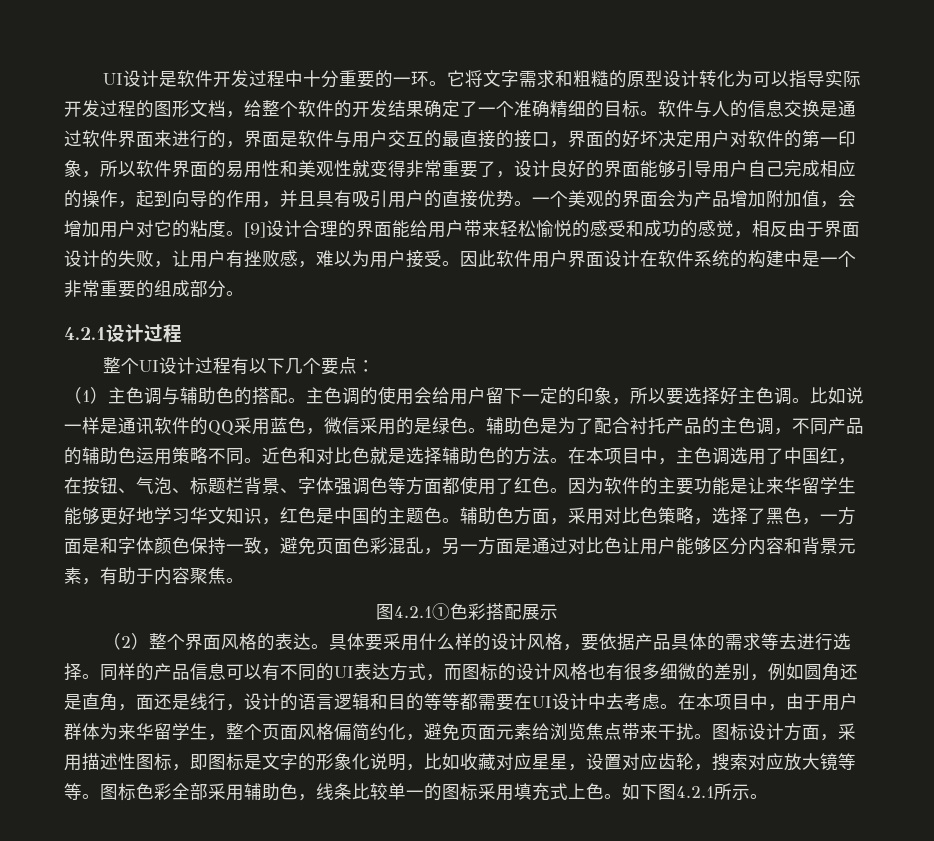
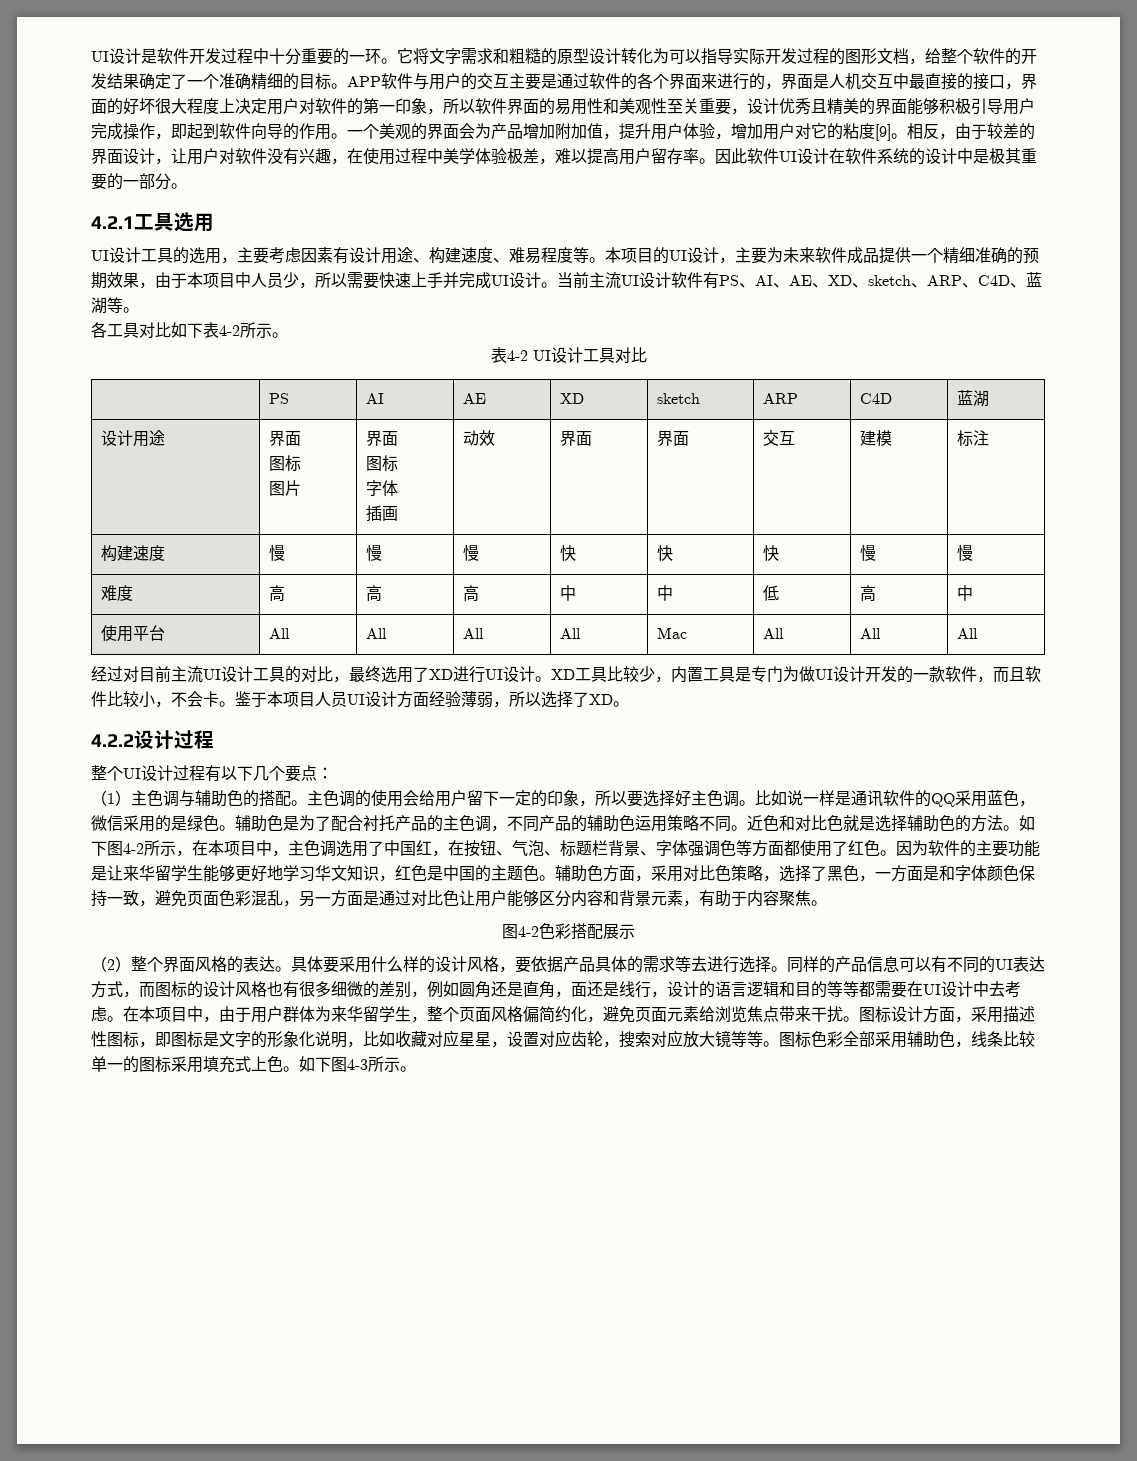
[658,100,820,118] 软件与人的信息交换 -> [347,73,541,90] APP软件与用户的交互主要
(118, 138) none -> [621,73,669,90] 的各个
[298,130,442,148] 软件与用户交互的 -> [829,73,909,90] 人机交互中
(658, 138) none -> [155,98,235,114] 很大程度上
[352,160,586,178] 就变得非常重要了，设计良好 -> [667,98,859,115] 至关重要，设计优秀且精美
(676, 169) none -> [939,98,971,114] 积极
[748,160,856,177] [64,190,514,208] 自己完成相应的操作，起到向导的作用，并且具有吸引用户的直接优势 -> [91,123,331,140] 完成操作，即起到软件向导的作用
[838,190,856,207] 会 -> [619,123,731,140] 提升用户体验，
[226,220,860,238] [64,250,154,268] 。[9]设计合理的界面能给用户带来轻松愉悦的感受和成功的感觉，相反由于界面设计的失败 -> [875,123,1035,141] [91,148,155,164] [9]。相反，由于较差的界面设计
[226,250,442,268] 有挫败感，难以为用户接受 -> [219,148,699,165] 对软件没有兴趣，在使用过程中美学体验极差，难以提高用户留存率
[532,250,604,268] 用户界面 -> [779,151,797,162] UI
[748,250,856,268] [64,280,244,298] [64,327,106,340] 构建中是一个非常重要的组成部分。 // 4.2.1 -> [925,148,1037,164] [91,173,187,190] [91,212,214,232] [91,247,1039,264] [91,272,1042,289] [91,297,139,314] [91,322,288,338] [490,347,647,363] [269,393,290,404] [366,393,385,404] [463,393,487,404] [560,393,585,404] [657,393,701,404] [763,393,799,404] [860,393,893,404] [957,390,990,407] [101,430,166,447] [269,430,302,446] [269,455,302,472] [269,480,302,496] [366,430,399,446] [366,455,399,472] [366,480,399,496] [366,505,399,522] [463,430,496,446] [560,430,593,446] [657,430,690,446] [763,430,796,446] [860,430,893,446] [957,430,990,447] [101,545,166,562] [269,544,286,561] [366,544,383,561] [463,544,480,561] [560,545,577,561] [657,545,674,561] [763,545,780,561] [860,544,877,561] [957,544,974,561] [101,585,134,601] [269,585,286,602] [366,585,383,602] [463,585,480,602] [560,585,577,601] [657,585,674,601] [763,585,780,601] [860,585,877,602] [957,585,974,601] [101,625,166,642] [269,628,291,639] [366,628,388,639] [463,628,485,639] [560,628,582,639] [657,627,688,639] [763,628,785,639] [860,628,882,639] [957,628,979,639] [91,666,1041,683] [91,691,629,708] [91,734,134,747] 设计中是极其重要的一部分。 // 4.2.1工具选用 // UI设计工具的选用，主要考虑因素有设计用途、构建速度、难易程度等。本项目的UI设计，主要为未来软件成品提供一个精细准确的预期效果，由于本项目中人员少，所以需要快速上手并完成UI设计。当前主流UI设计软件有PS、AI、AE、XD、sketch、ARP、C4D、蓝湖等。 // 各工具对比如下表4-2所示。 // 表4-2 UI设计工具对比 // | PS | AI | AE | XD | sketch | ARP | C4D | 蓝湖 // 设计用途 | 界面 // 图标 // 图片 | 界面 // 图标 // 字体 // 插画 | 动效 | 界面 | 界面 | 交互 | 建模 | 标注 // 构建速度 | 慢 | 慢 | 慢 | 快 | 快 | 快 | 慢 | 慢 // 难度 | 高 | 高 | 高 | 中 | 中 | 低 | 高 | 中 // 使用平台 | All | All | All | All | Mac | All | All | All // 经过对目前主流UI设计工具的对比，最终选用了XD进行UI设计。XD工具比较少，内置工具是专门为做UI设计开发的一款软件，而且软件比较小，不会卡。鉴于本项目人员UI设计方面经验薄弱，所以选择了XD。 // 4.2.2
(568, 460) none -> [1019,815,1035,831] [91,840,192,857] 如下图4-2所示，
[394,603,450,620] 4.2.1① -> [518,926,539,937] 4-2
[676,786,714,798] 4.2.1 -> [347,1059,368,1070] 4-3

